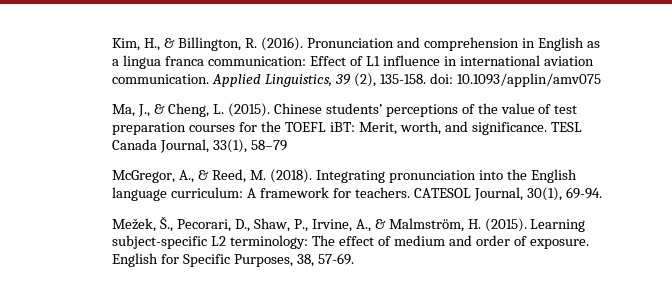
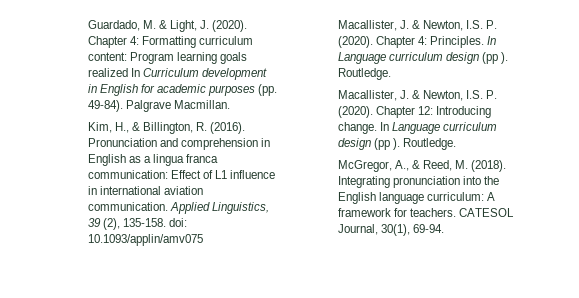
(112, 44) none -> [87,20,248,32] [87,36,254,48] [87,52,248,64] [87,68,268,80] [87,84,278,96] [87,100,231,112] Guardado, M. & Light, J. (2020). Chapter 4: Formatting curriculum content: Program learning goals realized In Curriculum development in English for academic purposes (pp. 49-84). Palgrave Macmillan. //
[112,103,578,117] [112,121,582,135] [112,139,288,153] Ma, J., & Cheng, L. (2015). Chinese students’ perceptions of the value of test preparation courses for the TOEFL iBT: Merit, worth, and significance. TESL Canada Journal, 33(1), 58–79 -> [337,20,498,31] [337,36,497,48] [337,52,509,64] [337,68,391,80] [337,90,498,101] [337,106,492,118] [337,122,498,134] [337,138,457,150] Macallister, J. & Newton, I.S. P. (2020). Chapter 4: Principles. In Language curriculum design (pp ). Routledge. // Macallister, J. & Newton, I.S. P. (2020). Chapter 12: Introducing change. In Language curriculum design (pp ). Routledge.
[112,216,586,232] [112,235,589,249] [112,253,355,267] // Mežek, Š., Pecorari, D., Shaw, P., Irvine, A., & Malmström, H. (2015). Learning subject-specific L2 terminology: The effect of medium and order of exposure. English for Specific Purposes, 38, 57-69. -> (445, 228) none

